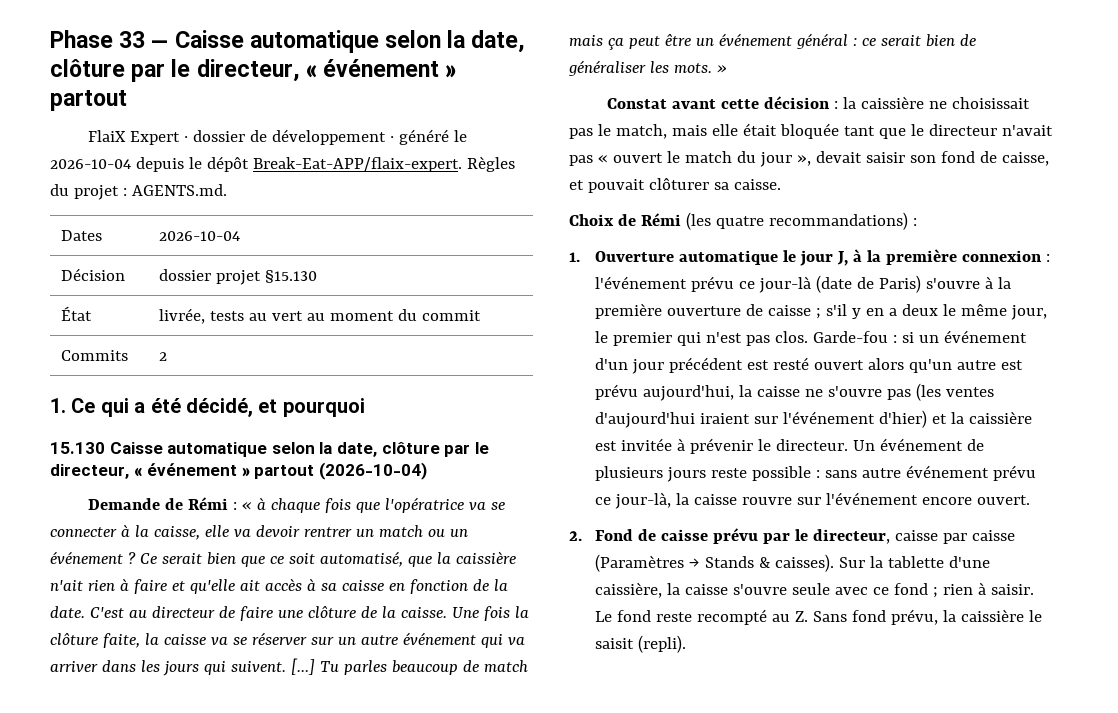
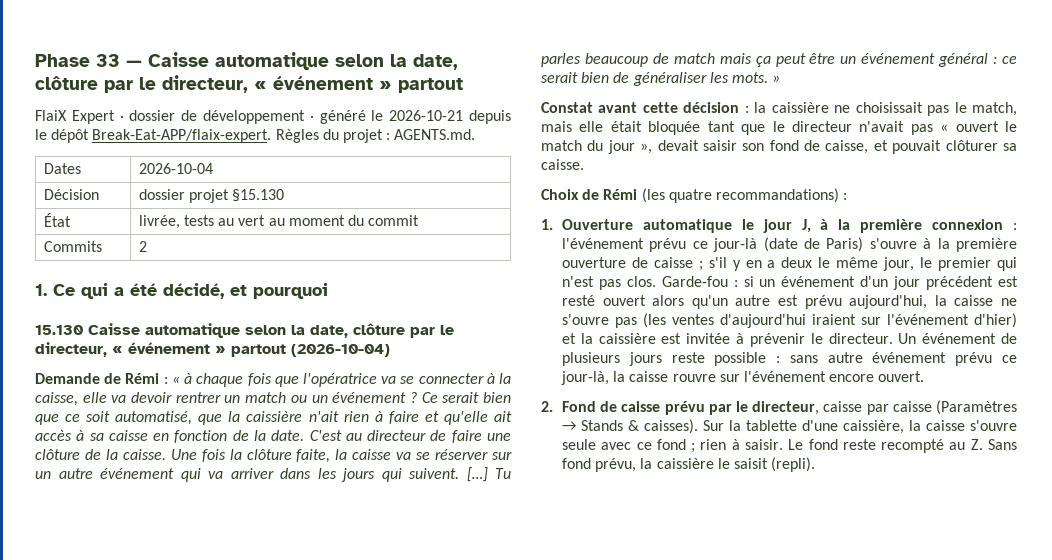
[50,159,131,169] 2026-10-04 -> [389,110,464,121] 2026-10-21

